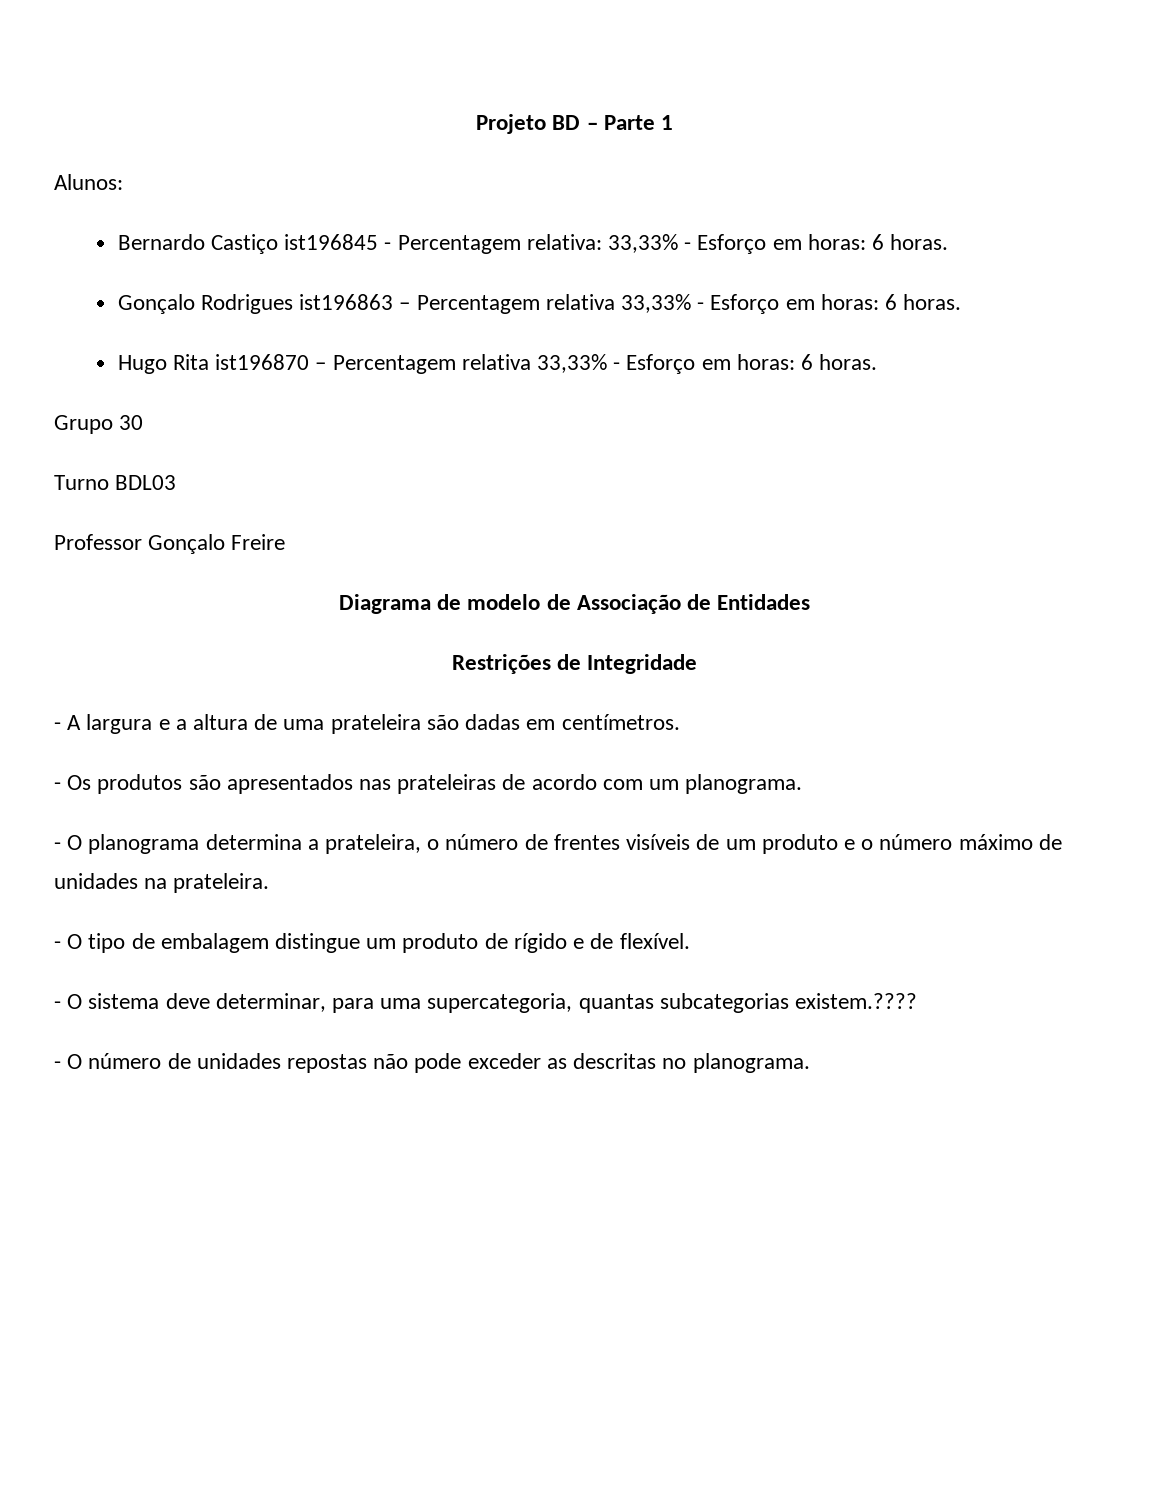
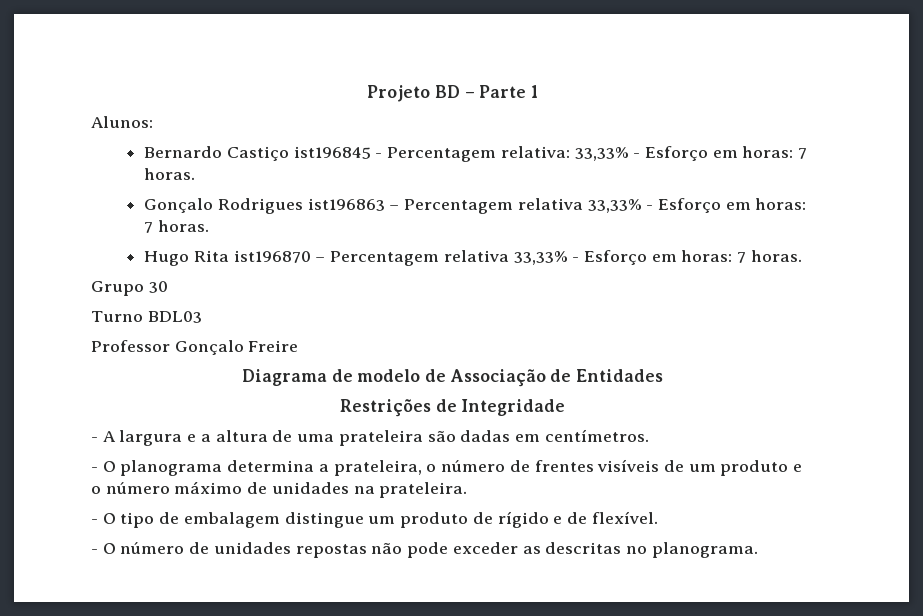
[872,234,885,250] 6 -> [798,148,808,159] 7
[885,294,898,310] 6 -> [144,222,154,233] 7
[801,354,814,370] 6 -> [737,252,747,263] 7
[54,774,803,794] // - Os produtos são apresentados nas prateleiras de acordo com um planograma. -> (649, 435) none
[54,993,918,1013] // - O sistema deve determinar, para uma supercategoria, quantas subcategorias existem.???? -> (658, 517) none

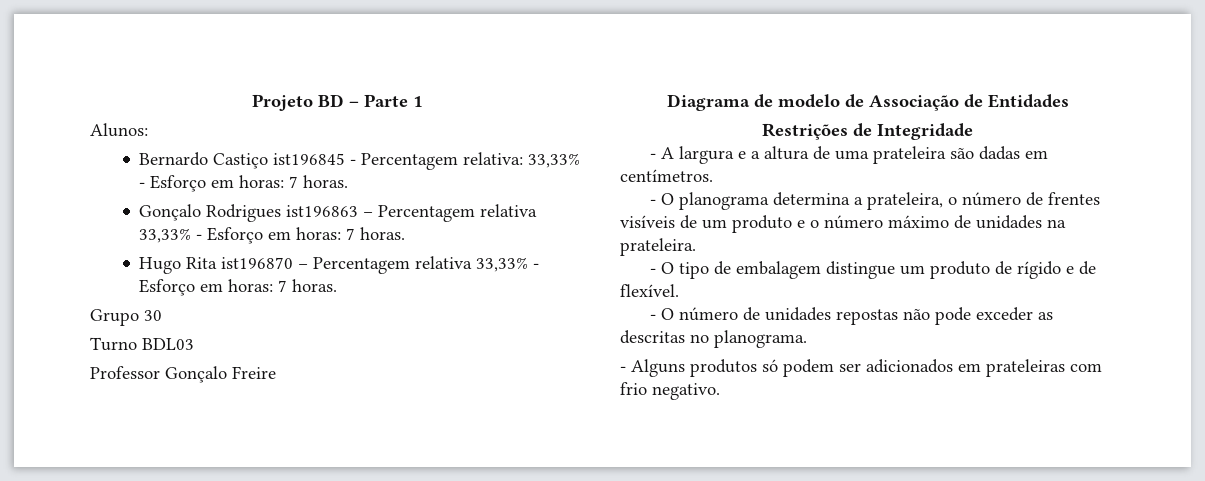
(758, 550) none -> [620,359,1102,377] [620,382,720,400] // - Alguns produtos só podem ser adicionados em prateleiras com frio negativo.

